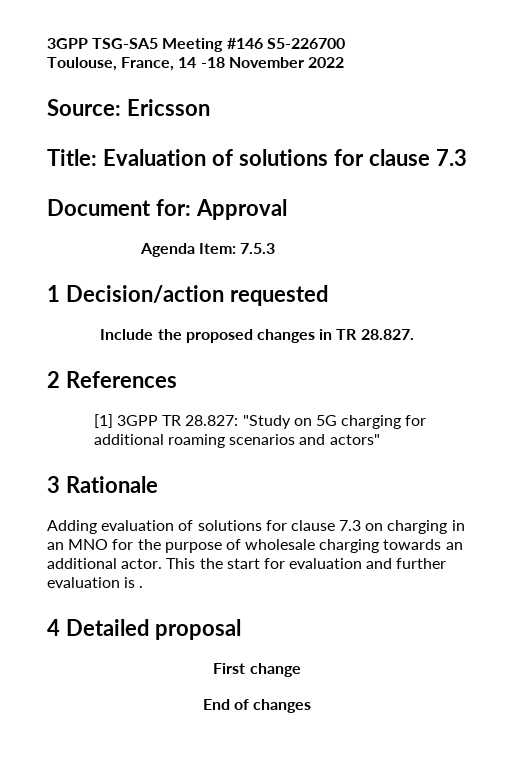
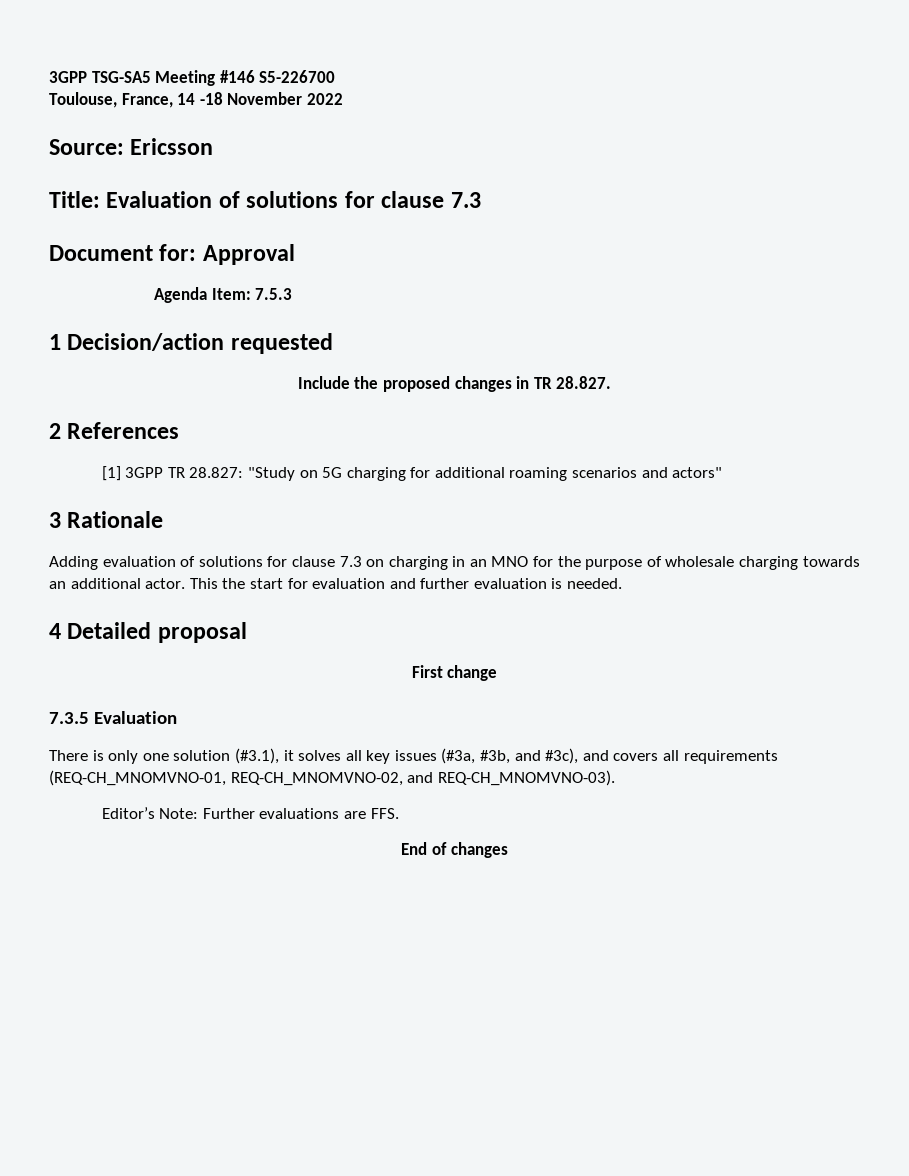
[139,586,144,588] . -> [567,578,623,589] needed.
(301, 670) none -> [49,711,178,724] [49,748,778,764] [49,770,615,786] [101,807,399,819] // 7.3.5 Evaluation // There is only one solution (#3.1), it solves all key issues (#3a, #3b, and #3c), and covers all requirements (REQ-CH_MNOMVNO-01, REQ-CH_MNOMVNO-02, and REQ-CH_MNOMVNO-03). // Editor’s Note: Further evaluations are FFS.

